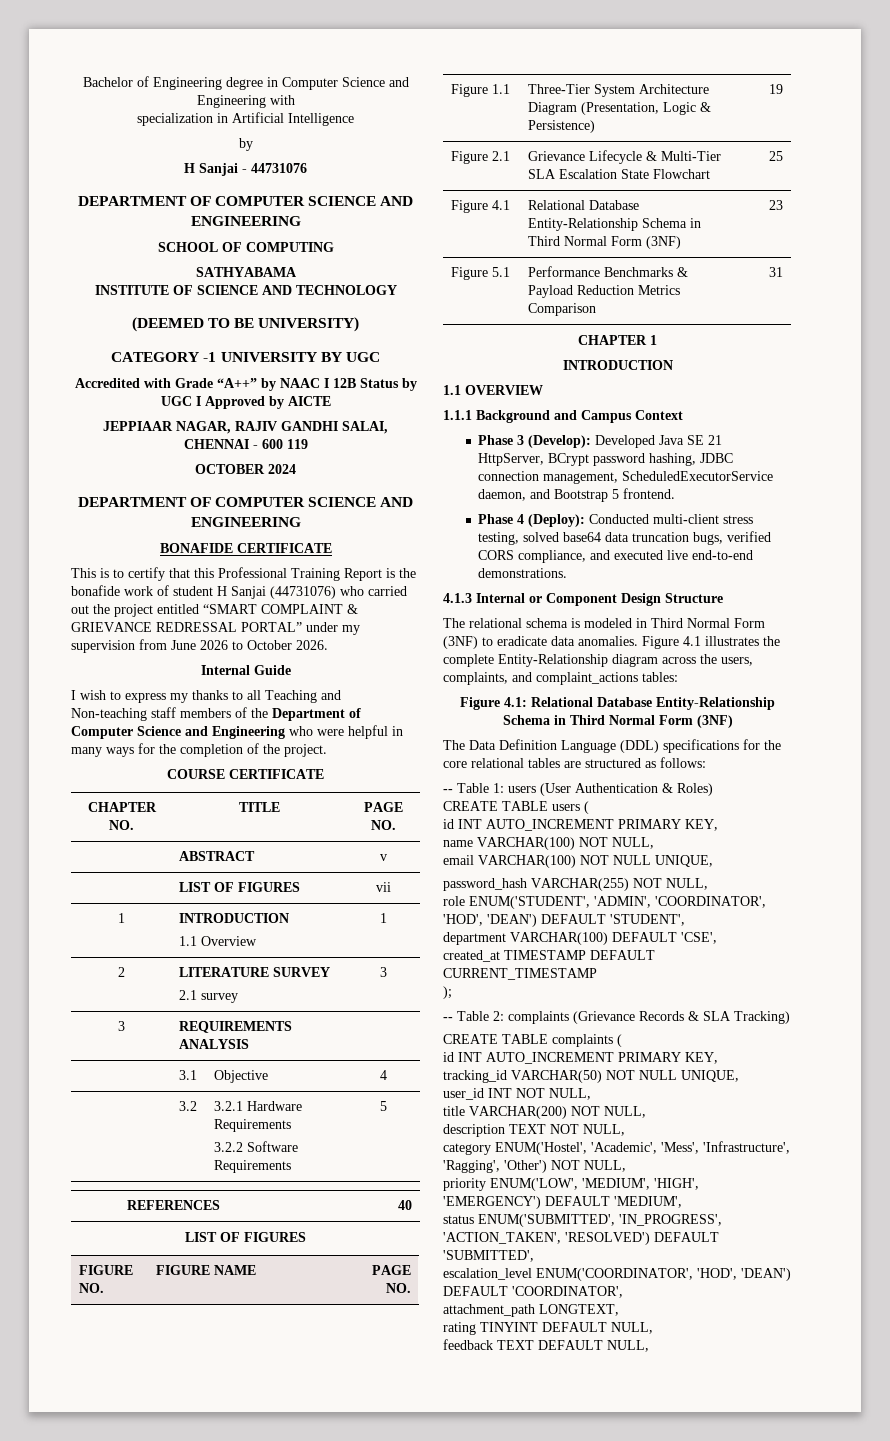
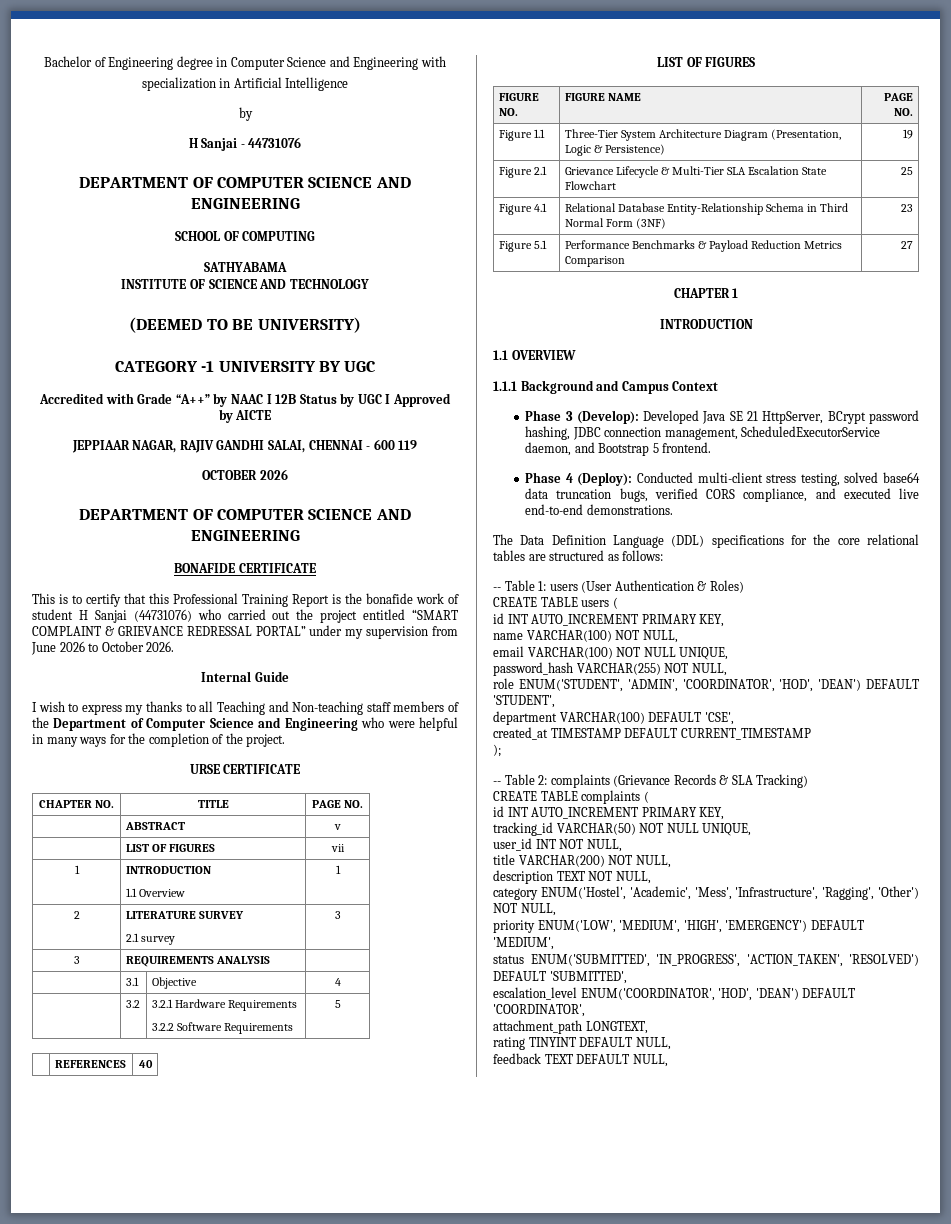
[268,464,296,474] 2024 -> [259,469,288,480] 2026
[167,769,225,779] COURSE -> [189,764,220,774] URSE
[769,267,784,277] 31 -> [901,241,914,249] 27
[443,593,723,606] [443,618,765,628] [443,636,780,649] [443,654,753,667] [443,672,678,685] [460,697,775,710] [502,715,733,728] // 4.1.3 Internal or Component Design Structure // The relational schema is modeled in Third Normal Form (3NF) to eradicate data anomalies. Figure 4.1 illustrates the complete Entity-Relationship diagram across the users, complaints, and complaint_actions tables: // Figure 4.1: Relational Database Entity-Relationship Schema in Third Normal Form (3NF) -> (673, 509) none

